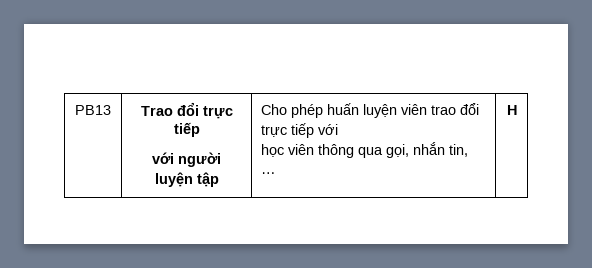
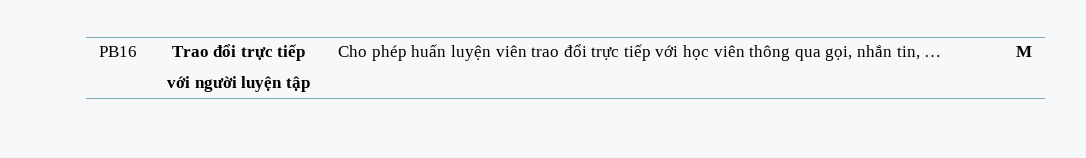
[75,105,111,115] PB13 -> [99,46,137,57] PB16
(339, 129) // -> (679, 51) none
[506,105,517,115] H -> [1016,46,1032,57] M

